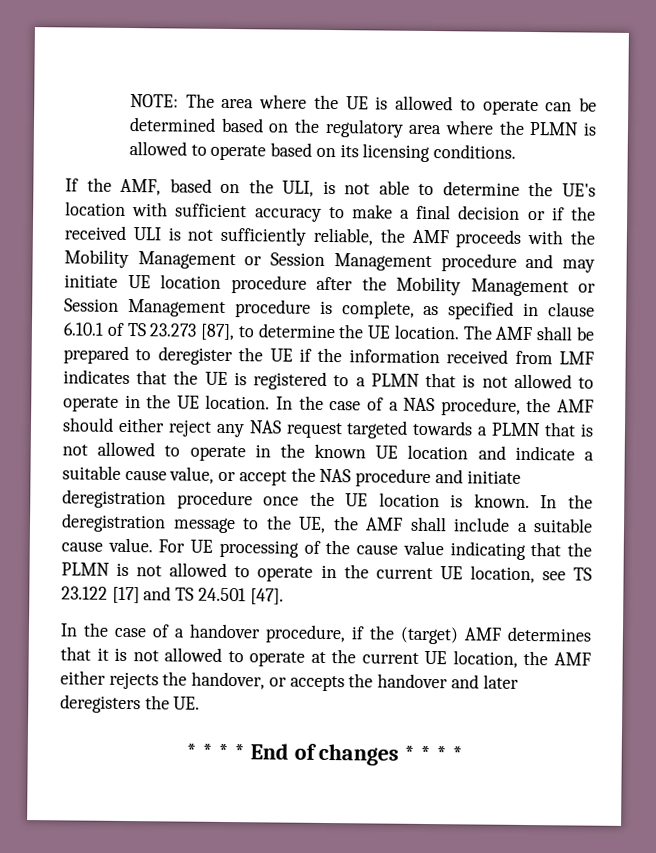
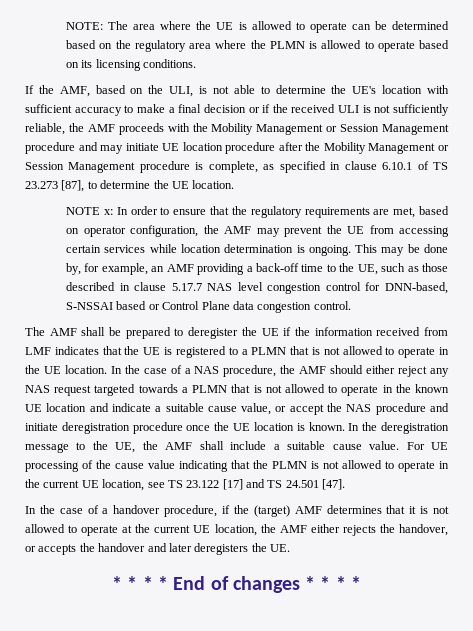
(460, 332) none -> [66,206,449,218] [66,225,449,237] [66,244,449,256] [66,263,448,275] [66,282,448,294] [66,301,351,313] // NOTE x: In order to ensure that the regulatory requirements are met, based on operator configuration, the AMF may prevent the UE from accessing certain services while location determination is ongoing. This may be done by, for example, an AMF providing a back-off time to the UE, such as those described in clause 5.17.7 NAS level congestion control for DNN-based, S-NSSAI based or Control Plane data congestion control. //

